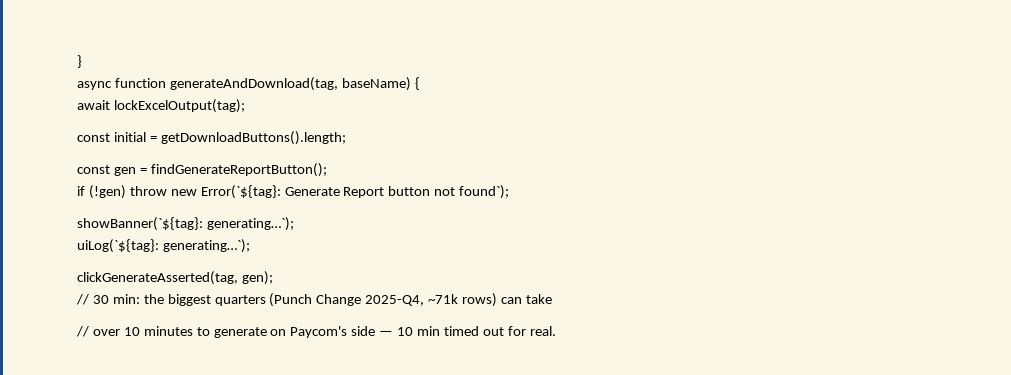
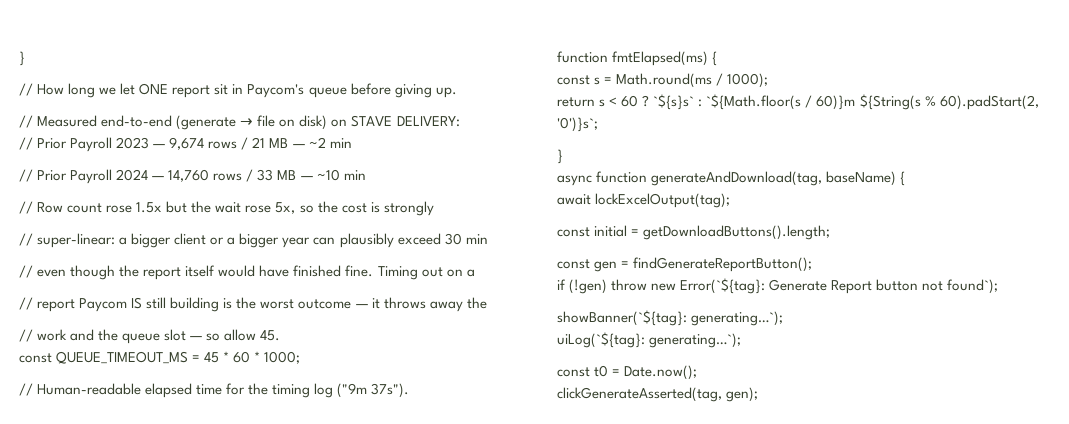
[77,55,82,68] } -> [19,51,25,66] [19,83,457,98] [19,115,460,130] [19,137,352,152] [19,169,366,184] [19,201,434,216] [19,233,488,248] [19,265,475,280] [19,297,487,312] [19,329,281,344] [19,351,301,364] [19,383,410,398] [557,51,718,66] [557,73,769,88] [557,94,1039,110] [557,117,598,132] [557,149,563,164] } // // How long we let ONE report sit in Paycom's queue before giving up. // // Measured end-to-end (generate → file on disk) on STAVE DELIVERY: // // Prior Payroll 2023 — 9,674 rows / 21 MB — ~2 min // // Prior Payroll 2024 — 14,760 rows / 33 MB — ~10 min // // Row count rose 1.5x but the wait rose 5x, so the cost is strongly // // super-linear: a bigger client or a bigger year can plausibly exceed 30 min // // even though the report itself would have finished fine. Timing out on a // // report Paycom IS still building is the worst outcome — it throws away the // // work and the queue slot — so allow 45. // const QUEUE_TIMEOUT_MS = 45 * 60 * 1000; // // Human-readable elapsed time for the timing log ("9m 37s"). // function fmtElapsed(ms) { // const s = Math.round(ms / 1000); // return s < 60 ? `${s}s` : `${Math.floor(s / 60)}m ${String(s % 60).padStart(2, '0')}s`; // }
[77,271,273,285] [76,293,552,307] [76,326,556,338] clickGenerateAsserted(tag, gen); // // 30 min: the biggest quarters (Punch Change 2025-Q4, ~71k rows) can take // // over 10 minutes to generate on Paycom's side — 10 min timed out for real. -> [557,365,698,380] [557,387,759,402] const t0 = Date.now(); // clickGenerateAsserted(tag, gen);

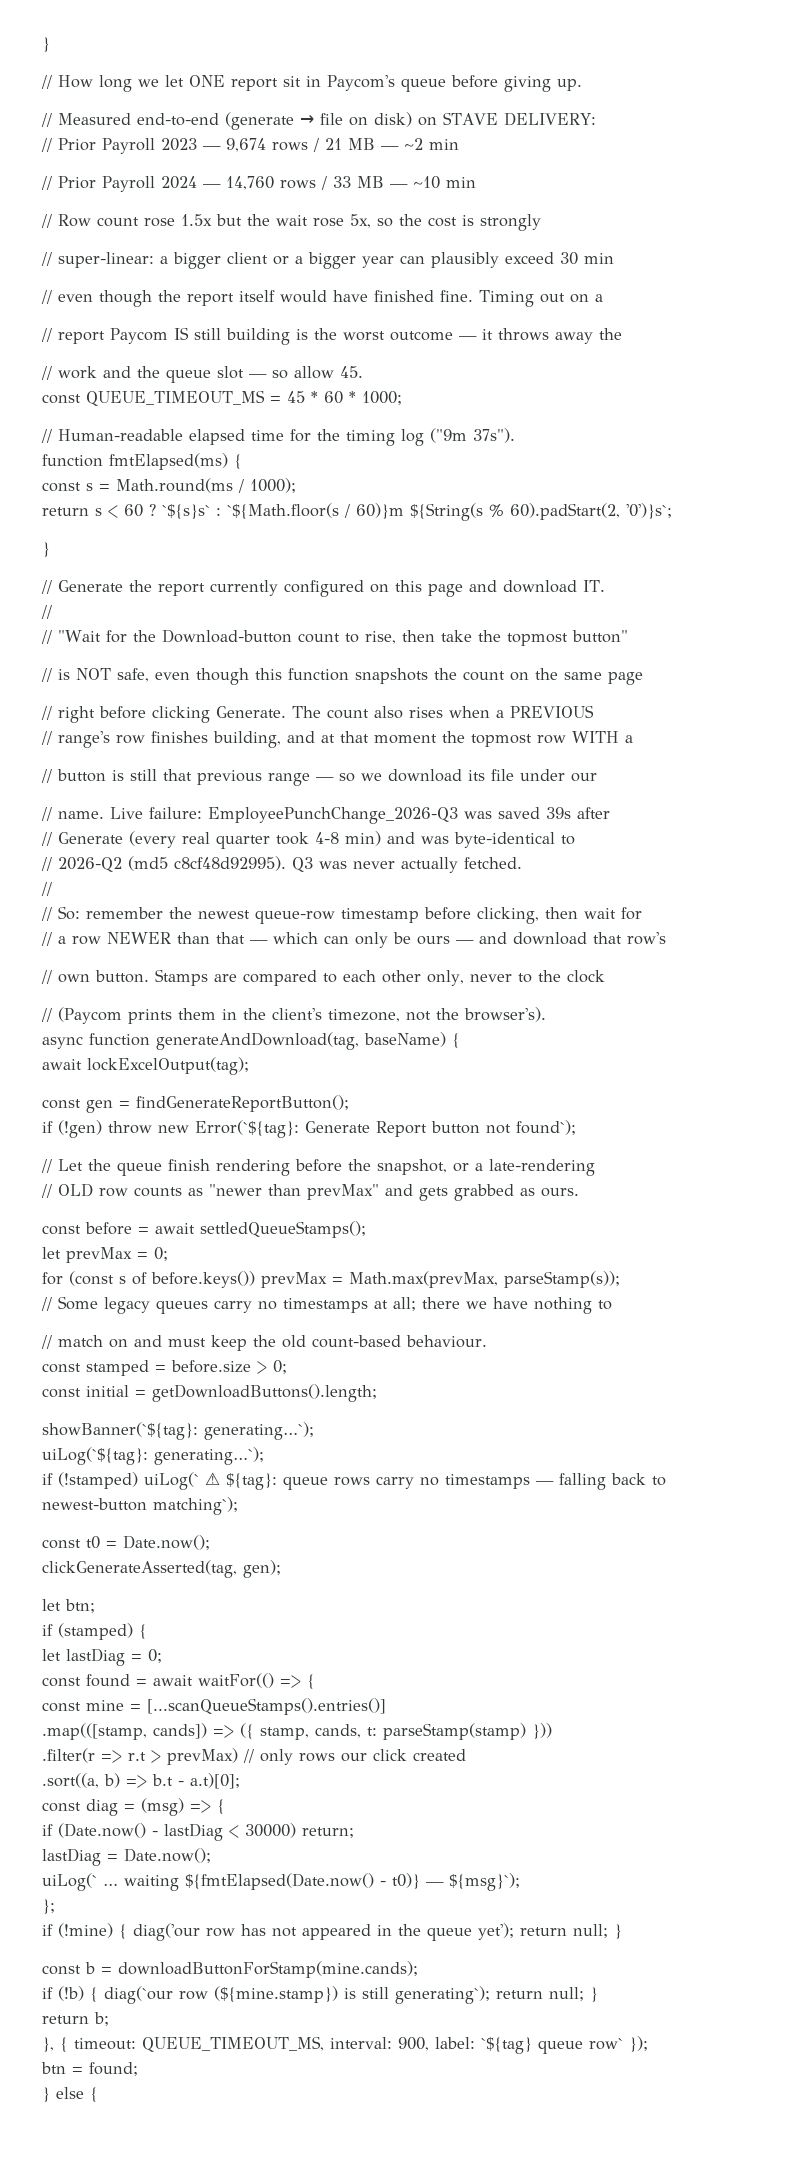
(563, 156) none -> [41,580,605,597] [41,605,52,619] [41,629,628,646] [41,668,643,685] [41,705,594,723] [41,731,633,748] [41,769,597,786] [41,807,610,824] [41,831,575,849] [41,856,522,873] [41,882,52,896] [41,906,642,924] [41,932,666,948] [41,969,605,986] [41,1007,546,1024] // // Generate the report currently configured on this page and download IT. // // // // "Wait for the Download-button count to rise, then take the topmost button" // // is NOT safe, even though this function snapshots the count on the same page // // right before clicking Generate. The count also rises when a PREVIOUS // // range's row finishes building, and at that moment the topmost row WITH a // // button is still that previous range — so we download its file under our // // name. Live failure: EmployeePunchChange_2026-Q3 was saved 39s after // // Generate (every real quarter took 4-8 min) and was byte-identical to // // 2026-Q2 (md5 c8cf48d92995). Q3 was never actually fetched. // // // // So: remember the newest queue-row timestamp before clicking, then wait for // // a row NEWER than that — which can only be ours — and download that row's // // own button. Stamps are compared to each other only, never to the clock // // (Paycom prints them in the client's timezone, not the browser's).
[557,225,831,240] // const initial = getDownloadButtons().length; -> (249, 1066) none
[557,310,784,326] [557,332,742,348] showBanner(`${tag}: generating…`); // uiLog(`${tag}: generating…`); -> [41,1159,595,1176] [41,1183,579,1201] [42,1221,366,1238] [42,1247,168,1263] [42,1271,620,1288] [41,1296,612,1314] [41,1335,487,1351] [42,1360,287,1376] [42,1384,377,1402] [42,1422,314,1440] [42,1447,264,1465] [42,1472,666,1490] [42,1497,238,1515] // Let the queue finish rendering before the snapshot, or a late-rendering // // OLD row counts as "newer than prevMax" and gets grabbed as ours. // const before = await settledQueueStamps(); // let prevMax = 0; // for (const s of before.keys()) prevMax = Math.max(prevMax, parseStamp(s)); // // Some legacy queues carry no timestamps at all; there we have nothing to // // match on and must keep the old count-based behaviour. // const stamped = before.size > 0; // const initial = getDownloadButtons().length; // showBanner(`${tag}: generating…`); // uiLog(`${tag}: generating…`); // if (!stamped) uiLog(` ⚠ ${tag}: queue rows carry no timestamps — falling back to newest-button matching`);
(759, 394) none -> [42,1599,95,1613] [42,1623,147,1640] [42,1648,162,1666] [42,1673,315,1689] [42,1698,386,1715] [42,1723,552,1740] [42,1748,466,1765] [42,1773,240,1789] [42,1798,225,1816] [42,1823,354,1841] [42,1848,211,1866] [42,1873,520,1891] [42,1899,55,1914] [42,1923,622,1941] [42,1961,418,1978] [42,1986,598,2004] [42,2012,109,2026] [42,2036,648,2054] [41,2062,138,2076] [42,2087,98,2102] // let btn; // if (stamped) { // let lastDiag = 0; // const found = await waitFor(() => { // const mine = [...scanQueueStamps().entries()] // .map(([stamp, cands]) => ({ stamp, cands, t: parseStamp(stamp) })) // .filter(r => r.t > prevMax) // only rows our click created // .sort((a, b) => b.t - a.t)[0]; // const diag = (msg) => { // if (Date.now() - lastDiag < 30000) return; // lastDiag = Date.now(); // uiLog(` … waiting ${fmtElapsed(Date.now() - t0)} — ${msg}`); // }; // if (!mine) { diag('our row has not appeared in the queue yet'); return null; } // const b = downloadButtonForStamp(mine.cands); // if (!b) { diag(`our row (${mine.stamp}) is still generating`); return null; } // return b; // }, { timeout: QUEUE_TIMEOUT_MS, interval: 900, label: `${tag} queue row` }); // btn = found; // } else {

